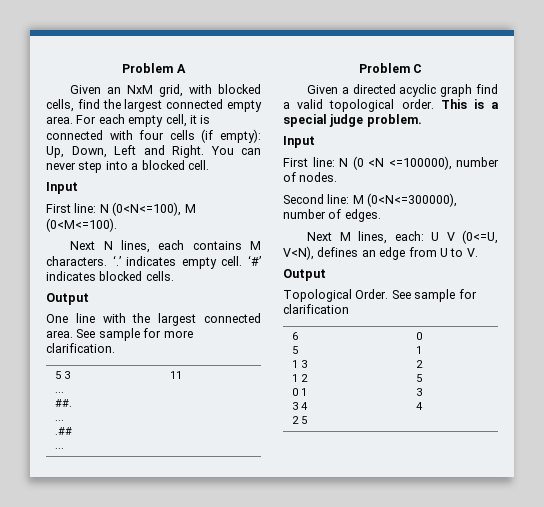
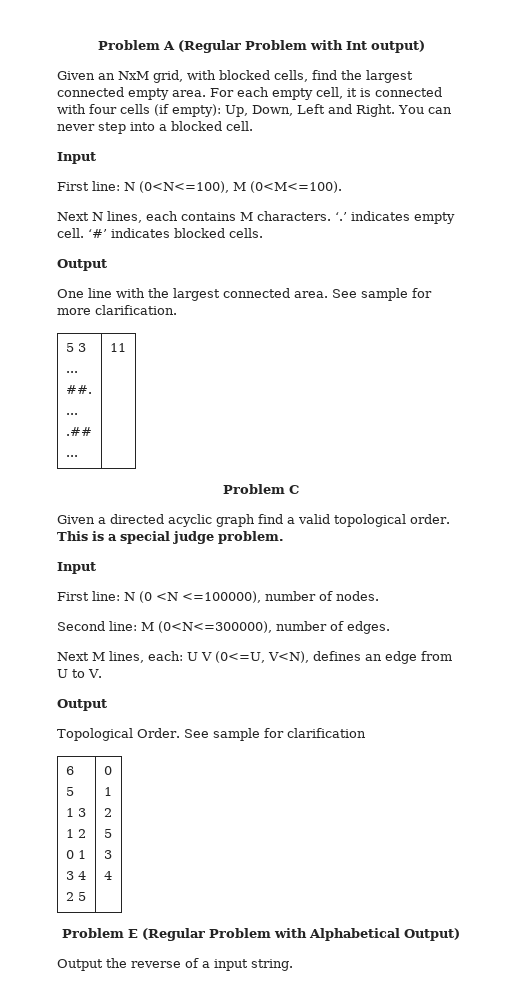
(186, 68) none -> [177,40,425,53] (Regular Problem with Int output)
(423, 406) none -> [62,928,460,941] [57,958,293,971] // Problem E (Regular Problem with Alphabetical Output) // Output the reverse of a input string.

